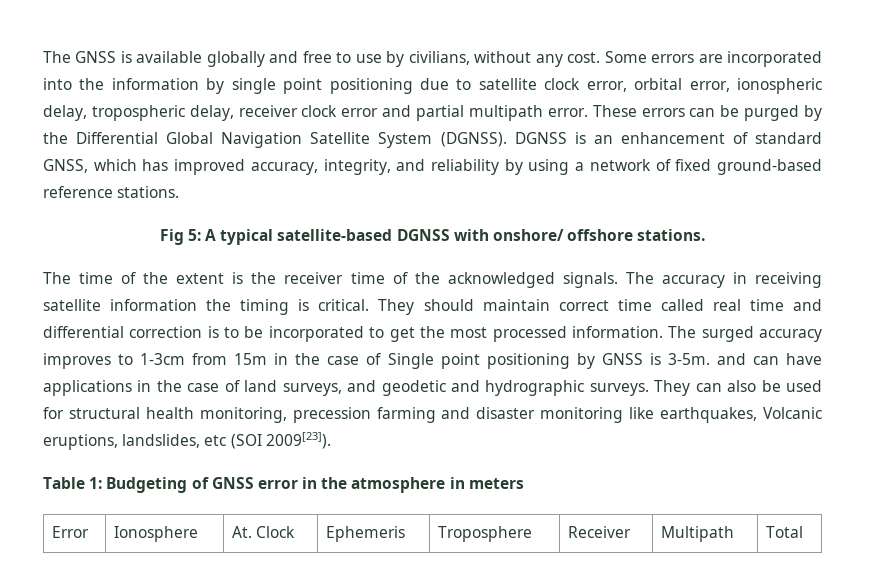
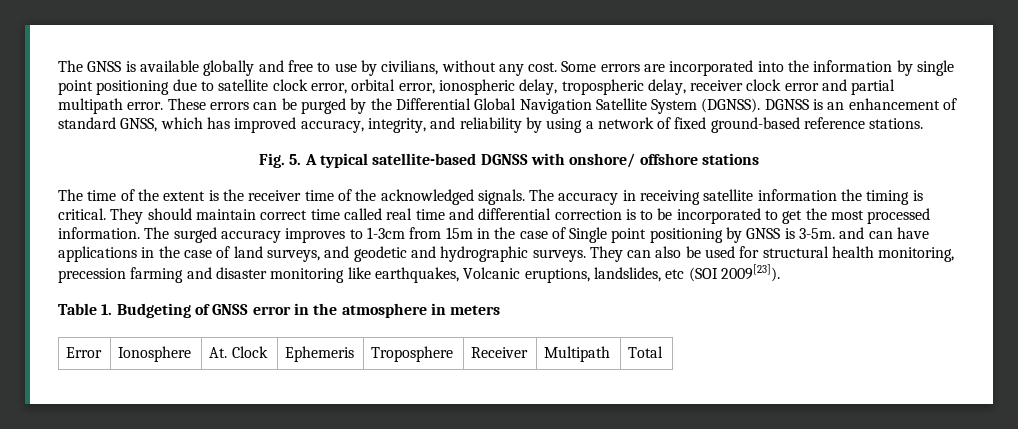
[159,229,201,245] Fig 5: -> [259,153,302,168] Fig. 5.
[637,229,706,241] stations. -> [701,153,759,165] stations
[89,477,103,489] 1: -> [101,304,113,315] 1.

